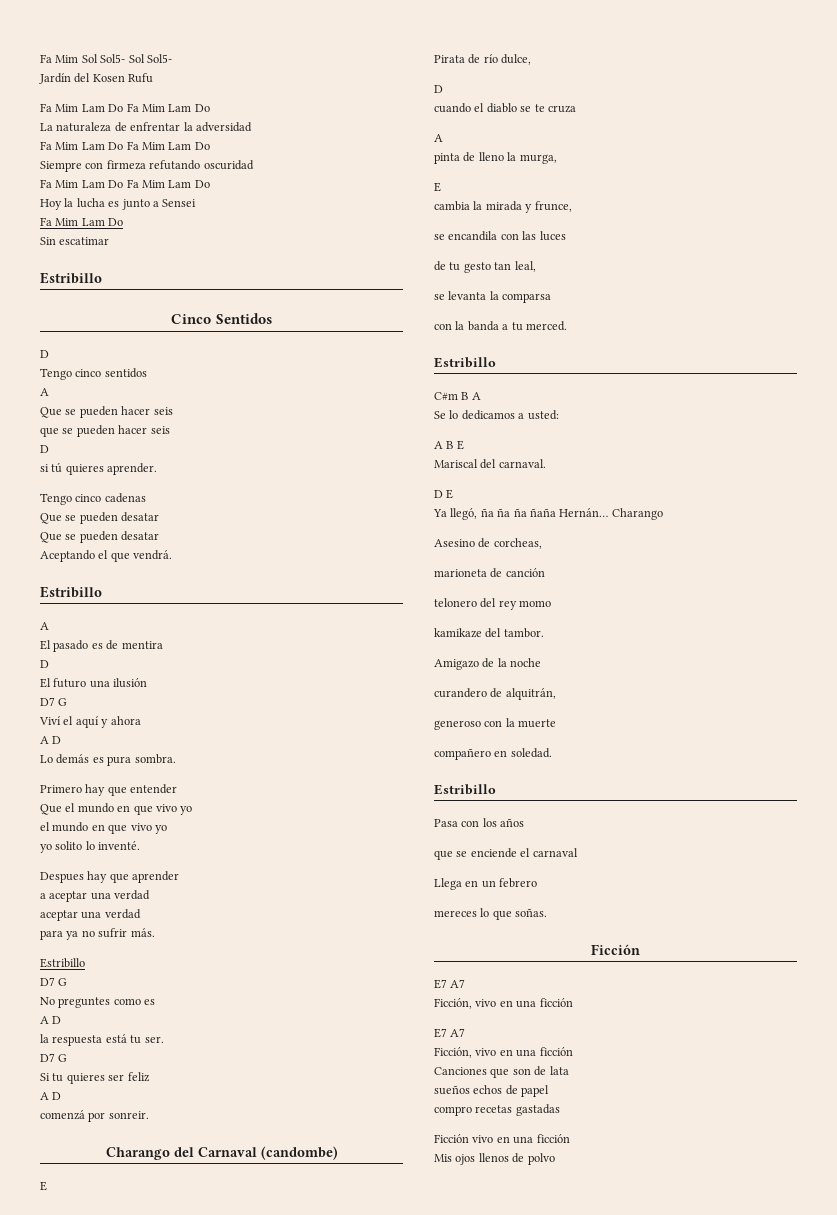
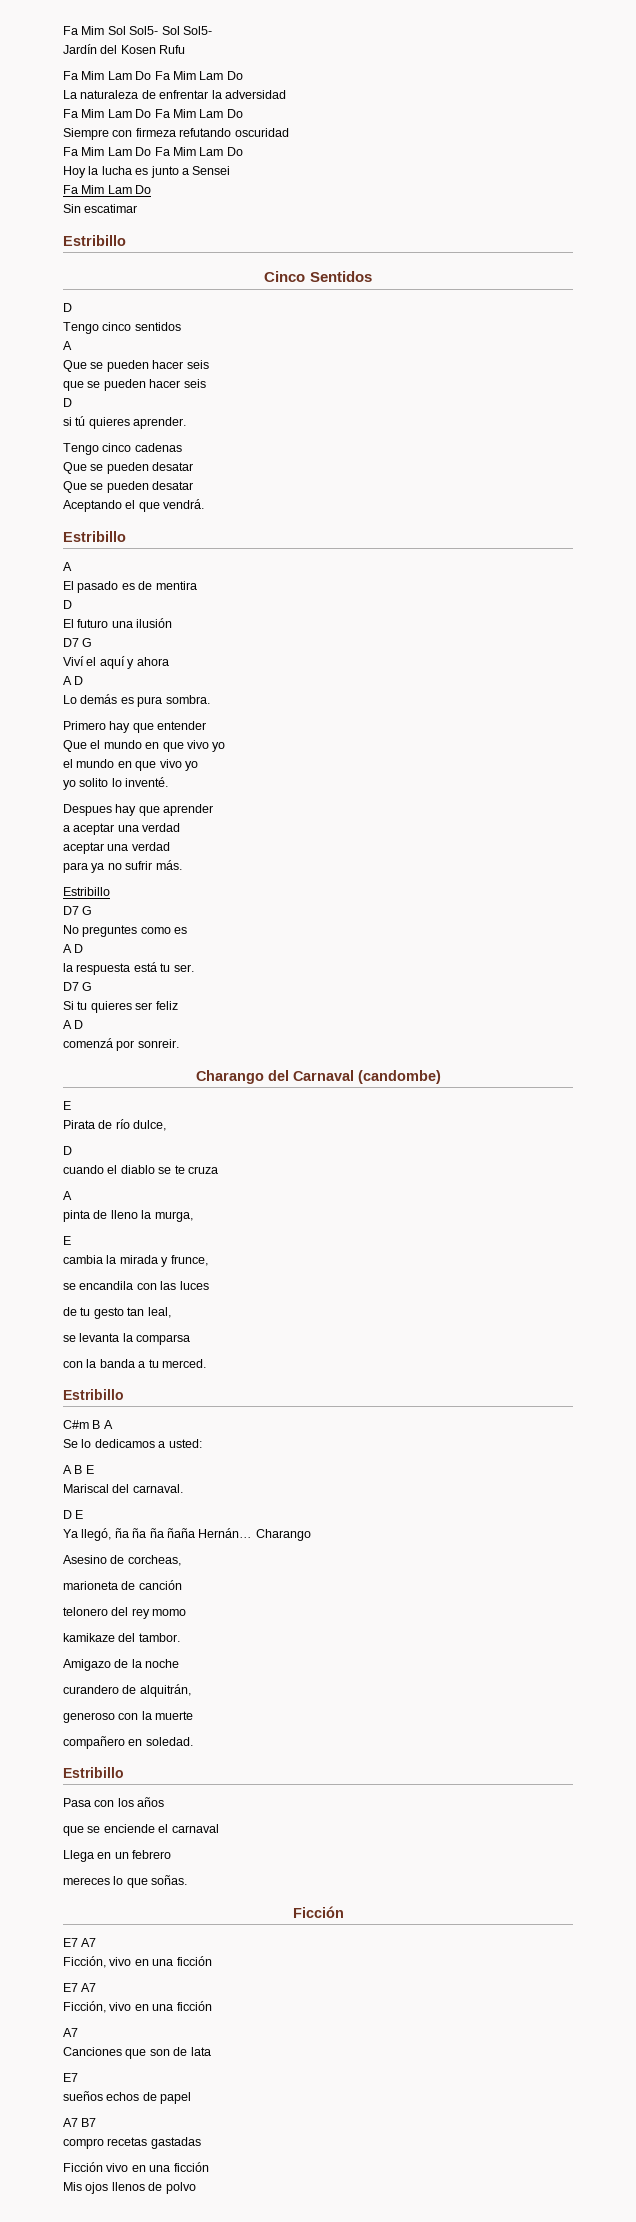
(573, 1051) none -> [63,2028,78,2037] // A7
(569, 1070) none -> [63,2073,78,2082] // E7
(550, 1091) none -> [63,2118,97,2127] // A7 B7

